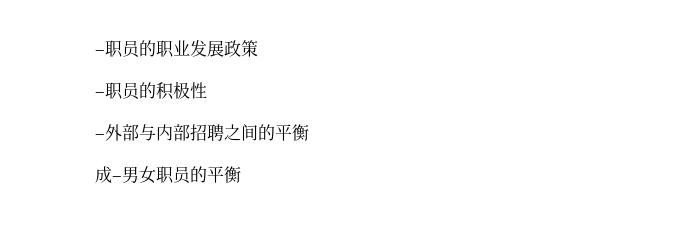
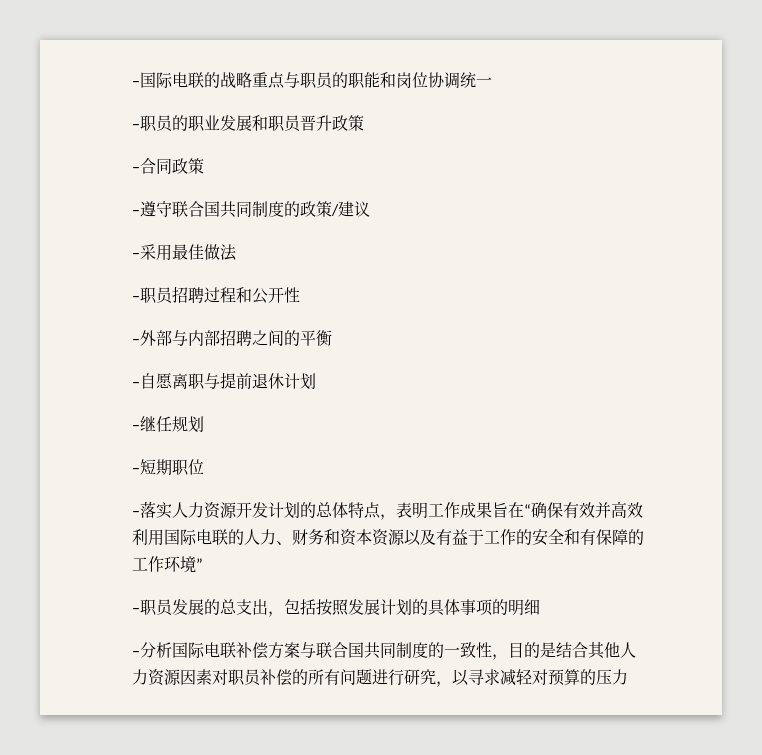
[94,50,105,55] – -> [132,72,493,89] [132,124,141,129] –国际电联的战略重点与职员的职能和岗位协调统一 // –
[223,40,258,57] [94,81,190,100] 政策 // –职员的积极 -> [252,115,365,132] [132,158,205,174] [132,201,371,218] [132,244,238,261] [132,286,285,304] 和职员晋升政策 // –合同政策 // –遵守联合国共同制度的政策/建议 // –采用最佳做法 // –职员招聘过程和公开
[94,166,241,184] 成–男女职员的平衡 -> [132,372,317,390] [132,416,205,433] [132,459,205,476] [132,501,644,520] [132,529,645,546] [132,556,204,573] [132,599,541,617] [132,642,637,660] [132,669,629,687] –自愿离职与提前退休计划 // –继任规划 // –短期职位 // –落实人力资源开发计划的总体特点，表明工作成果旨在“确保有效并高效利用国际电联的人力、财务和资本资源以及有益于工作的安全和有保障的工作环境” // –职员发展的总支出，包括按照发展计划的具体事项的明细 // –分析国际电联补偿方案与联合国共同制度的一致性，目的是结合其他人力资源因素对职员补偿的所有问题进行研究，以寻求减轻对预算的压力

